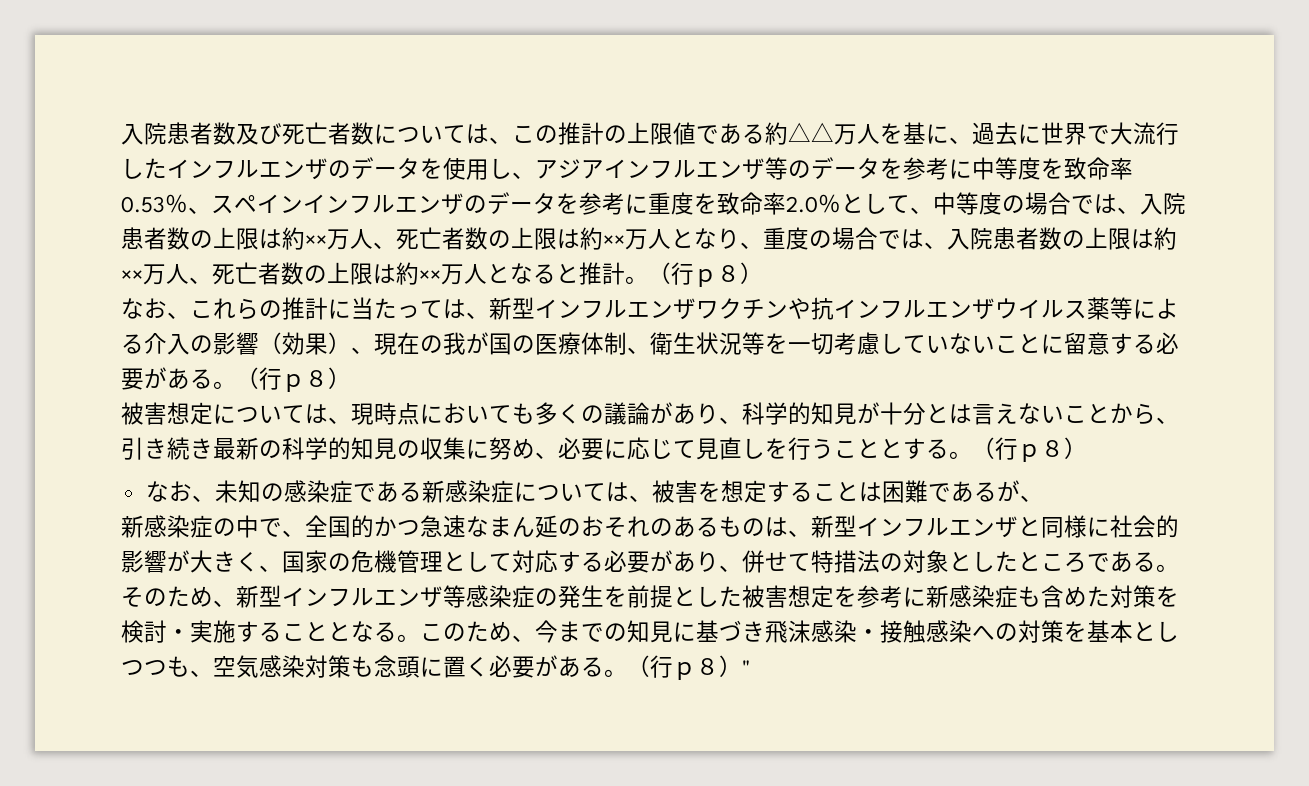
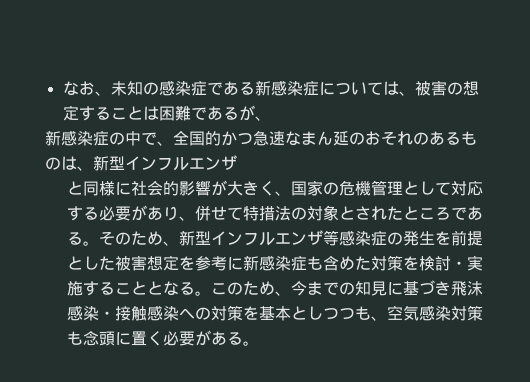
[121,122,1179,145] [121,157,1133,180] [121,192,1186,215] [121,227,1177,250] [121,262,763,287] [121,297,1179,320] [121,332,1179,355] [121,367,351,392] [121,402,1179,425] [121,437,1087,462] 入院患者数及び死亡者数については、この推計の上限値である約△△万人を基に、過去に世界で大流行したインフルエンザのデータを使用し、アジアインフルエンザ等のデータを参考に中等度を致命率0.53％、スペインインフルエンザのデータを参考に重度を致命率2.0％として、中等度の場合では、入院患者数の上限は約××万人、死亡者数の上限は約××万人となり、重度の場合では、入院患者数の上限は約××万人、死亡者数の上限は約××万人となると推計。（行ｐ８） // なお、これらの推計に当たっては、新型インフルエンザワクチンや抗インフルエンザウイルス薬等による介入の影響（効果）、現在の我が国の医療体制、衛生状況等を一切考慮していないことに留意する必要がある。（行ｐ８） // 被害想定については、現時点においても多くの議論があり、科学的知見が十分とは言えないことから、引き続き最新の科学的知見の収集に努め、必要に応じて見直しを行うこととする。（行ｐ８） // -> (62, 88) none
[697,481,721,502] を -> [446,82,463,95] の
(1018, 527) none -> (237, 162) //
[972,551,995,572] し -> [355,206,388,220] され
[627,655,750,680] （行ｐ８）" -> (260, 343) none

